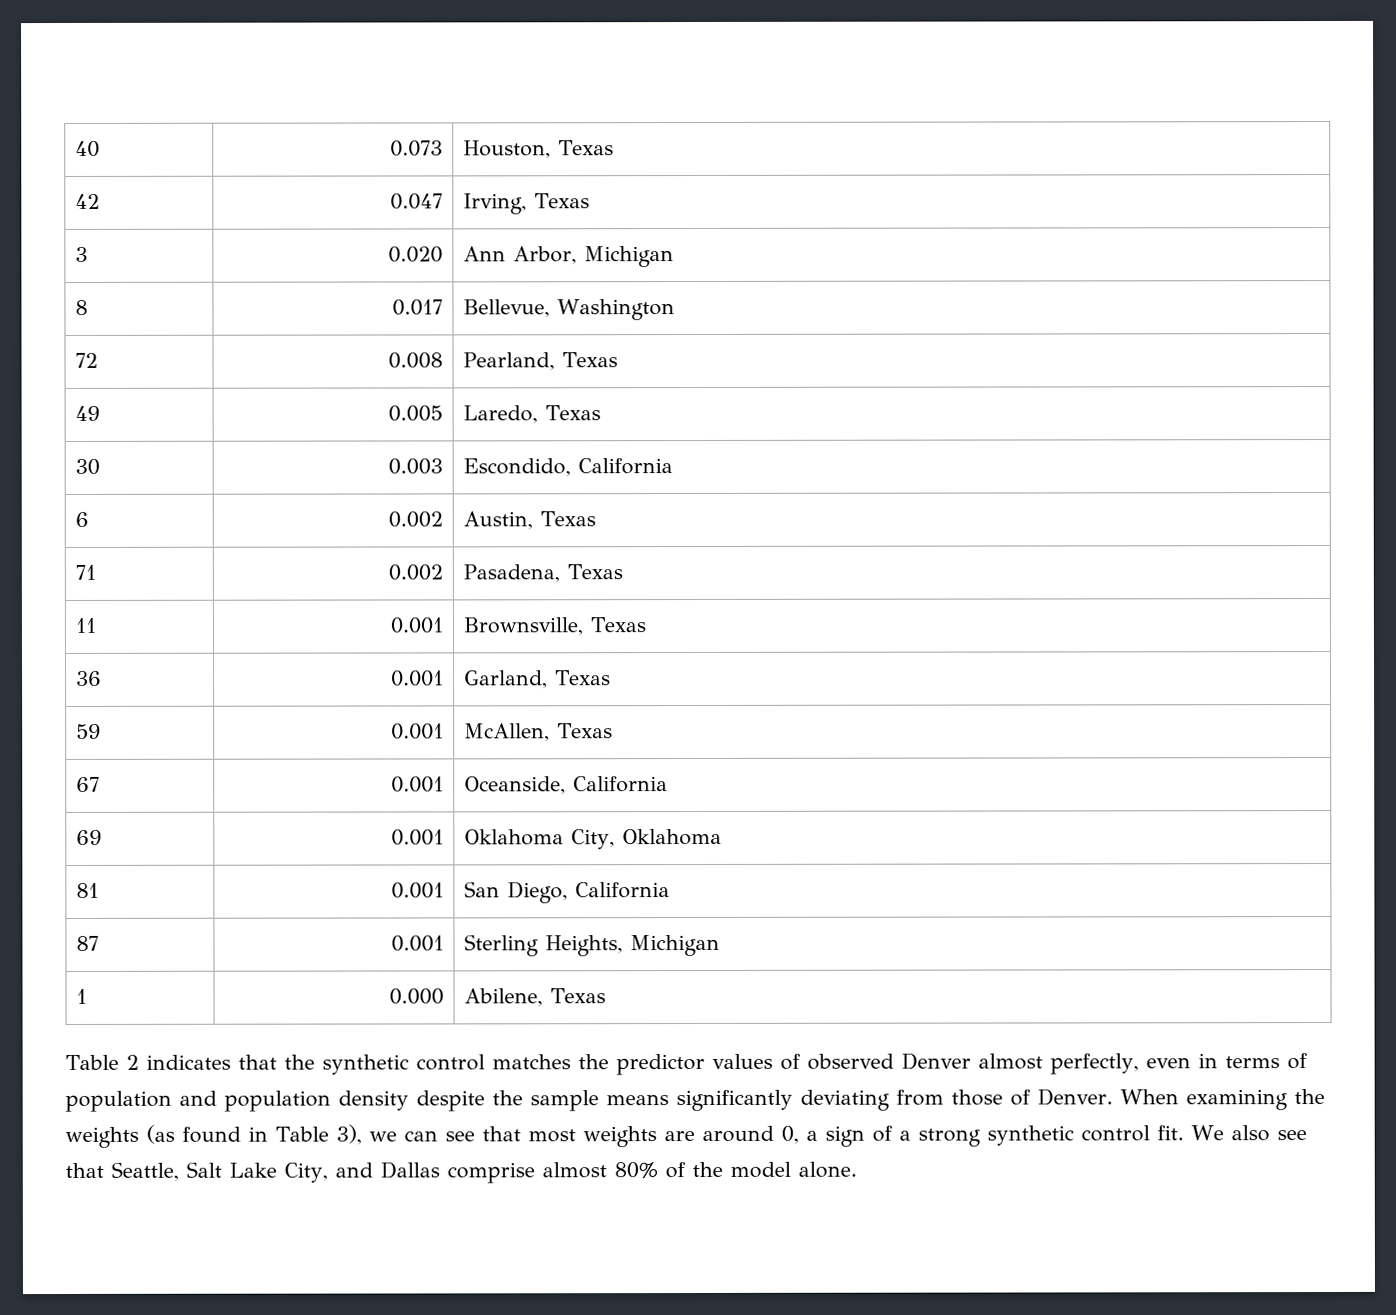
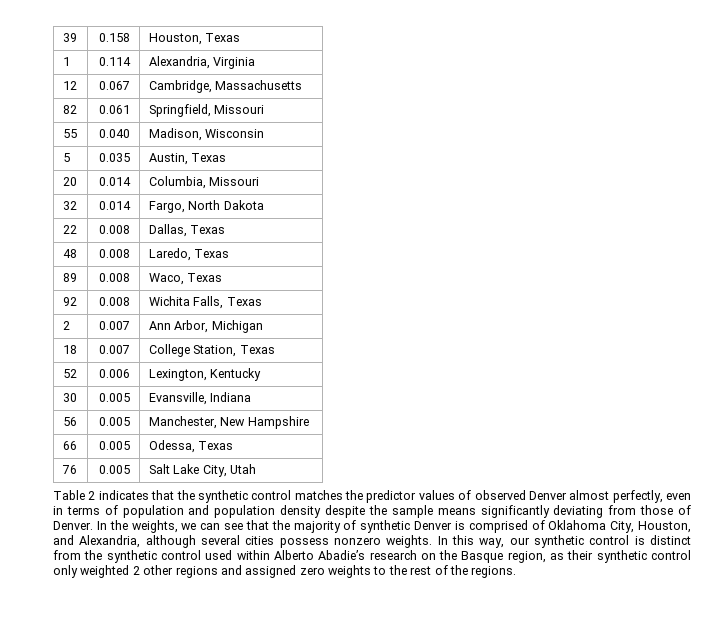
[74,140,100,157] [390,140,444,157] 40 | 0.073 -> [62,33,77,42] [99,33,131,42] 39 | 0.158
[74,193,100,209] [390,193,444,210] [462,193,590,215] [74,246,88,262] [388,246,444,263] [462,246,674,268] [74,299,88,315] [392,299,444,316] [462,299,675,321] [74,352,98,368] [388,352,444,369] [462,352,618,371] [74,405,100,421] [388,405,444,422] [462,405,601,424] [74,458,100,475] [388,458,444,475] [462,458,673,477] [74,511,89,527] [388,511,444,528] [462,511,596,530] [74,564,96,580] [388,564,444,581] [462,564,623,583] [74,617,96,633] [390,617,444,634] [462,617,646,636] [75,670,102,686] [391,670,445,687] [463,670,611,689] [75,723,101,739] [391,723,445,740] [463,723,613,742] [75,776,100,792] [391,776,445,793] [463,776,668,795] [75,829,102,845] [391,829,445,846] [463,828,722,850] [75,882,99,898] [391,882,445,899] [463,881,670,904] [75,935,99,951] [391,935,445,952] [463,934,720,957] [75,988,87,1004] [389,988,445,1005] [463,988,606,1007] 42 | 0.047 | Irving, Texas // 3 | 0.020 | Ann Arbor, Michigan // 8 | 0.017 | Bellevue, Washington // 72 | 0.008 | Pearland, Texas // 49 | 0.005 | Laredo, Texas // 30 | 0.003 | Escondido, California // 6 | 0.002 | Austin, Texas // 71 | 0.002 | Pasadena, Texas // 11 | 0.001 | Brownsville, Texas // 36 | 0.001 | Garland, Texas // 59 | 0.001 | McAllen, Texas // 67 | 0.001 | Oceanside, California // 69 | 0.001 | Oklahoma City, Oklahoma // 81 | 0.001 | San Diego, California // 87 | 0.001 | Sterling Heights, Michigan // 1 | 0.000 | Abilene, Texas -> [62,57,70,66] [99,57,132,66] [148,56,256,69] [62,81,77,90] [99,81,131,90] [148,80,303,93] [62,105,77,114] [99,105,131,114] [148,104,265,117] [62,129,77,138] [99,129,131,138] [148,128,265,141] [62,153,70,162] [99,153,131,162] [148,153,227,165] [62,177,77,186] [99,177,132,186] [148,176,260,189] [62,201,77,210] [99,201,132,210] [148,200,264,213] [62,225,77,234] [99,225,131,234] [148,224,226,237] [62,249,77,258] [99,249,131,258] [148,248,230,261] [62,273,77,282] [99,273,131,282] [148,273,223,285] [62,297,77,306] [99,297,131,306] [148,296,262,309] [62,321,70,330] [99,321,131,330] [148,320,263,333] [62,345,77,354] [99,345,131,354] [148,344,275,357] [62,369,77,378] [99,369,131,378] [148,368,262,381] [62,393,77,402] [99,393,131,402] [148,392,252,405] [62,417,77,426] [99,417,131,426] [148,416,309,429] [62,441,77,450] [99,441,131,450] [148,440,234,453] [61,465,77,474] [99,465,131,474] [148,464,257,477] 1 | 0.114 | Alexandria, Virginia // 12 | 0.067 | Cambridge, Massachusetts // 82 | 0.061 | Springfield, Missouri // 55 | 0.040 | Madison, Wisconsin // 5 | 0.035 | Austin, Texas // 20 | 0.014 | Columbia, Missouri // 32 | 0.014 | Fargo, North Dakota // 22 | 0.008 | Dallas, Texas // 48 | 0.008 | Laredo, Texas // 89 | 0.008 | Waco, Texas // 92 | 0.008 | Wichita Falls, Texas // 2 | 0.007 | Ann Arbor, Michigan // 18 | 0.007 | College Station, Texas // 52 | 0.006 | Lexington, Kentucky // 30 | 0.005 | Evansville, Indiana // 56 | 0.005 | Manchester, New Hampshire // 66 | 0.005 | Odessa, Texas // 76 | 0.005 | Salt Lake City, Utah
[1119,1089,1325,1111] [65,1124,1307,1148] [65,1161,857,1184] When examining the weights (as found in Table 3), we can see that most weights are around 0, a sign of a strong synthetic control fit. We also see that Seattle, Salt Lake City, and Dallas comprise almost 80% of the model alone. -> [96,520,691,533] [53,535,691,548] [53,550,691,563] [53,565,517,578] In the weights, we can see that the majority of synthetic Denver is comprised of Oklahoma City, Houston, and Alexandria, although several cities possess nonzero weights. In this way, our synthetic control is distinct from the synthetic control used within Alberto Abadie’s research on the Basque region, as their synthetic control only weighted 2 other regions and assigned zero weights to the rest of the regions.

